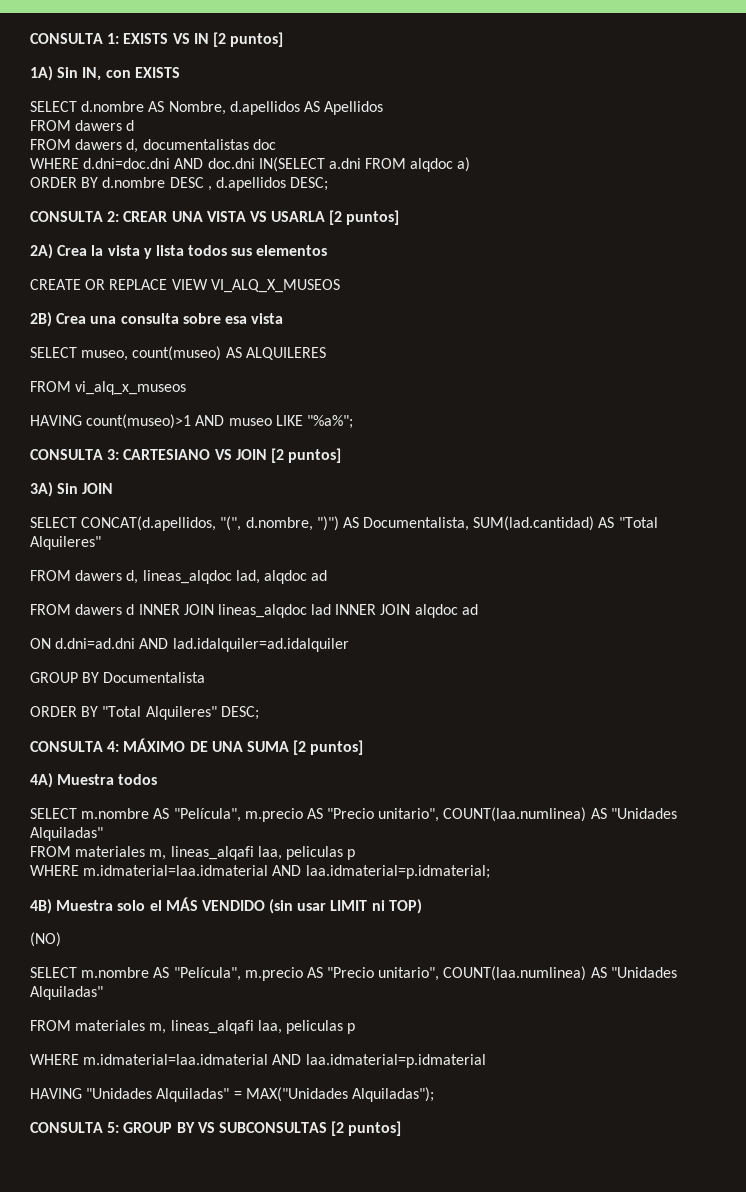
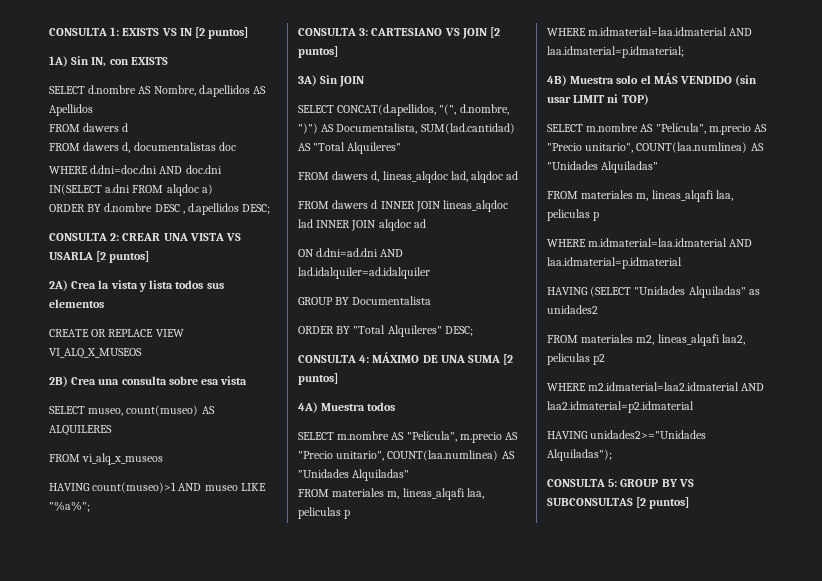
[30,932,61,947] // (NO) -> (649, 99) none
[86,1087,348,1102] "Unidades Alquiladas" = MAX("Unidades -> [590,286,760,298] [547,305,598,314] [547,334,745,346] [547,353,606,365] [547,382,765,391] [547,401,694,413] [547,430,707,439] (SELECT "Unidades Alquiladas" as unidades2 // FROM materiales m2, lineas_alqafi laa2, peliculas p2 // WHERE m2.idmaterial=laa2.idmaterial AND laa2.idmaterial=p2.idmaterial // HAVING unidades2>="Unidades

